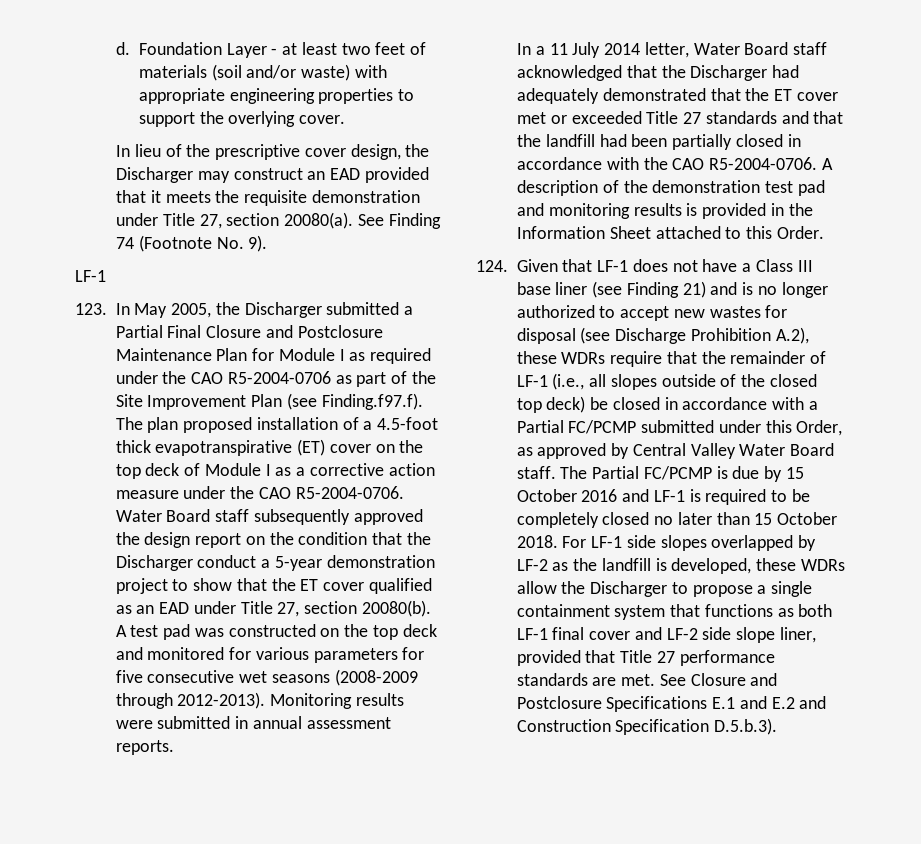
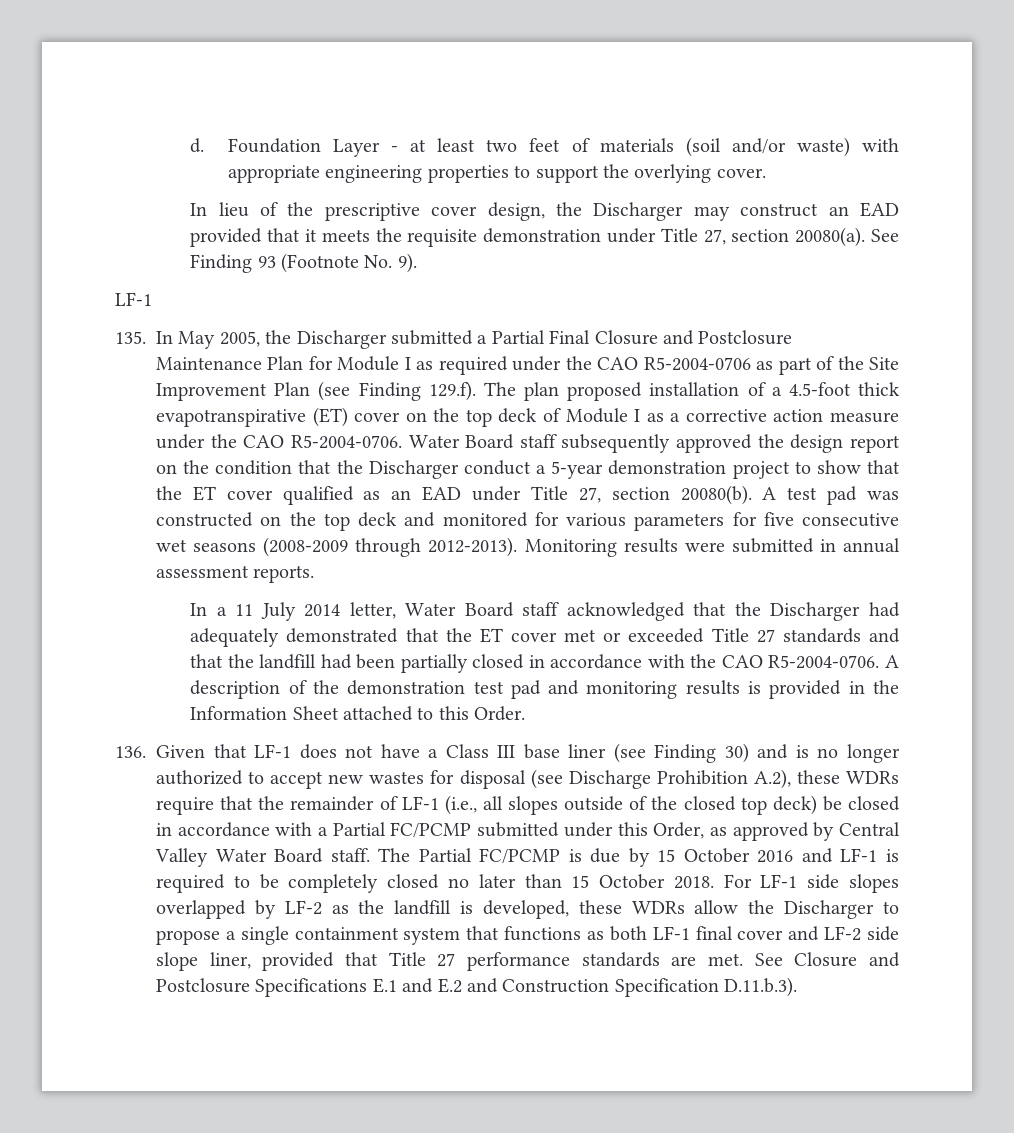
[116,237,135,249] 74 -> [257,256,276,268] 93
[75,303,107,315] 123. -> [115,331,146,344] 135.
[321,393,423,410] Finding.f97.f). -> [358,381,476,401] Finding 129.f).
[476,260,508,272] 124. -> [115,746,146,758] 136.
[682,281,706,298] 21) -> [724,743,749,763] 30)
[714,718,778,735] D.5.b.3). -> [724,977,798,997] D.11.b.3).

